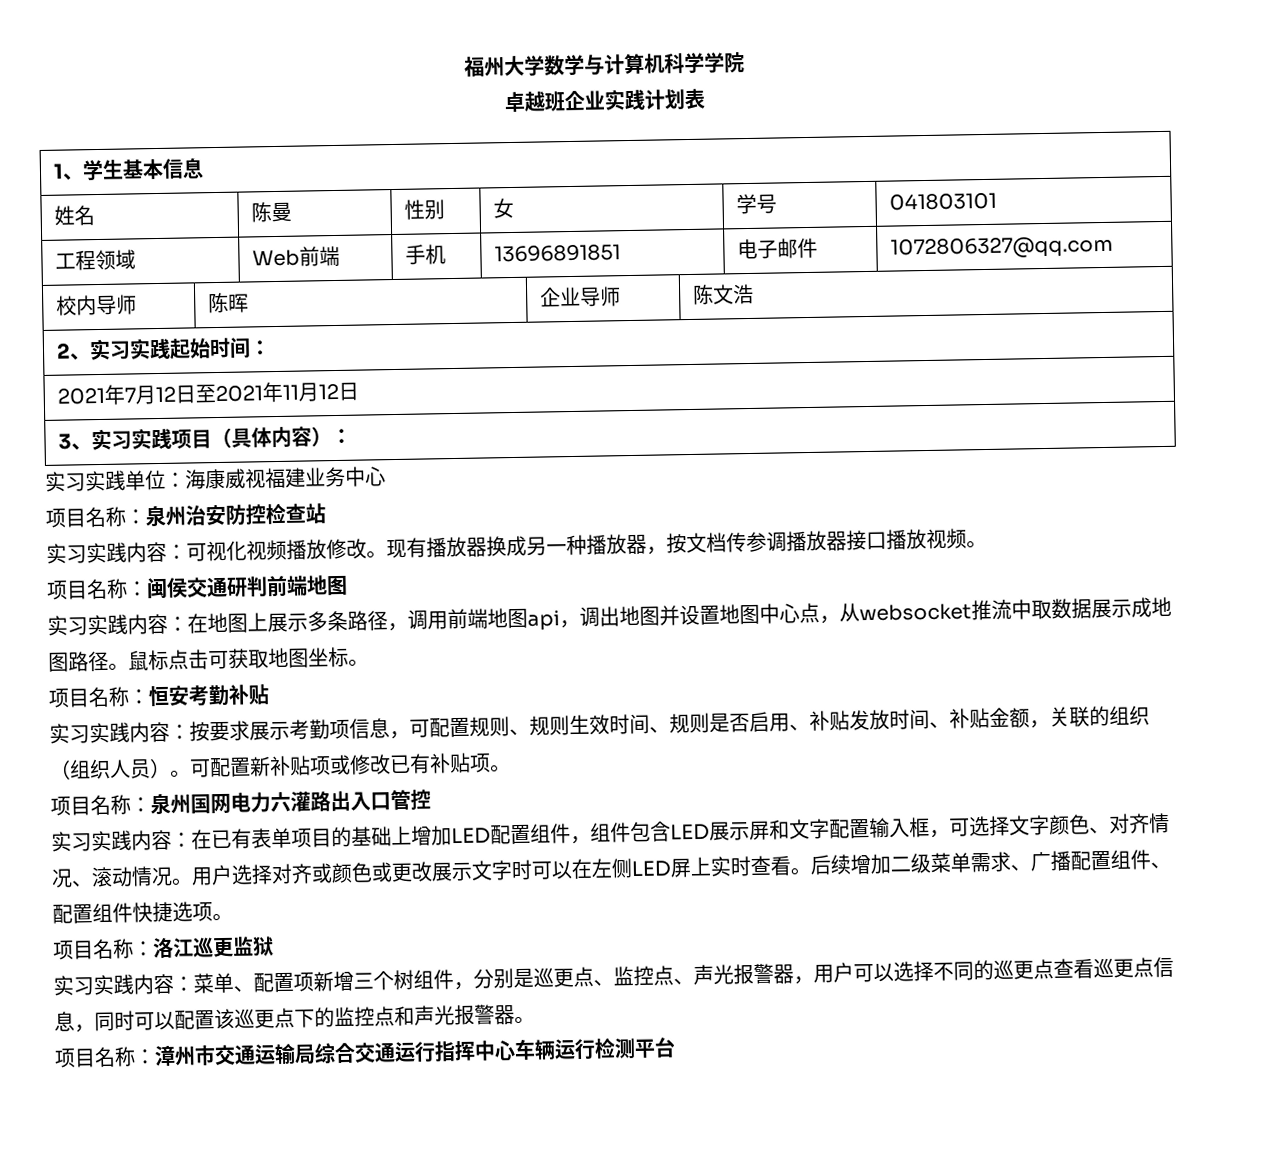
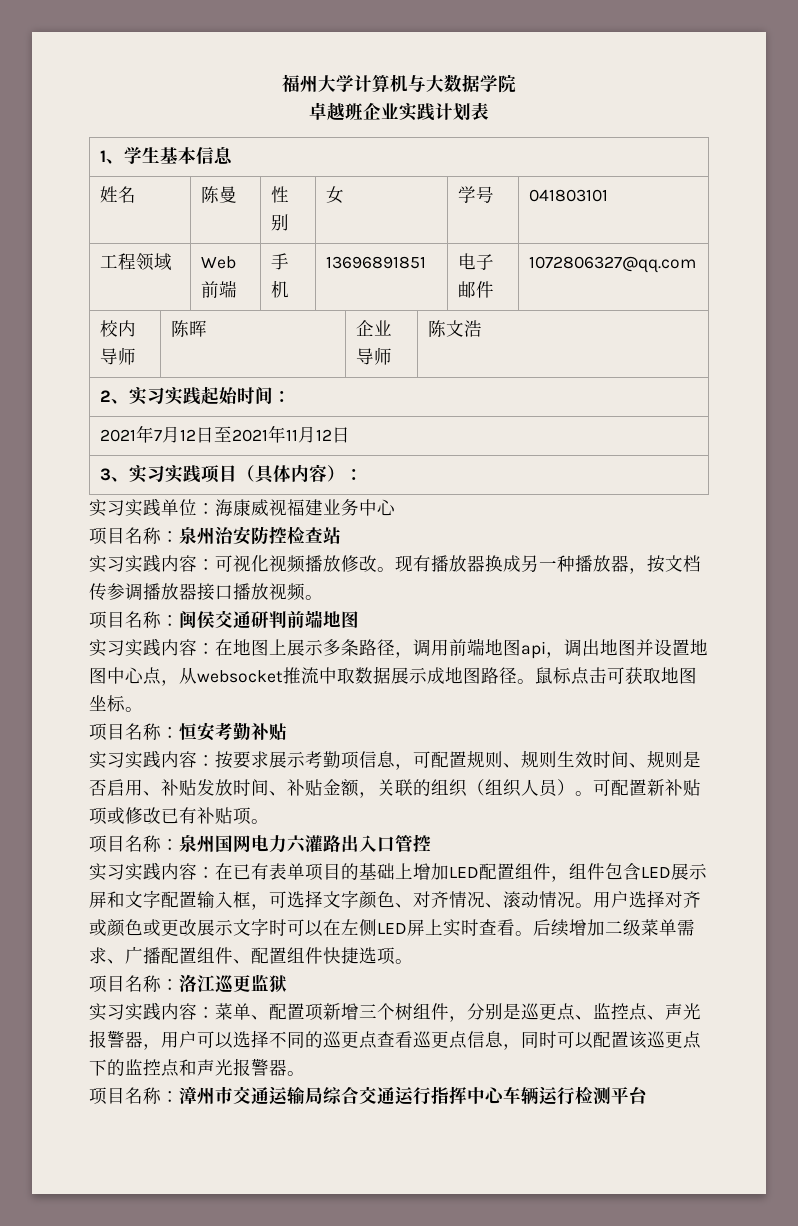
[543,52,705,76] 数学与计算机科学 -> [354,74,480,93] 计算机与大数据

